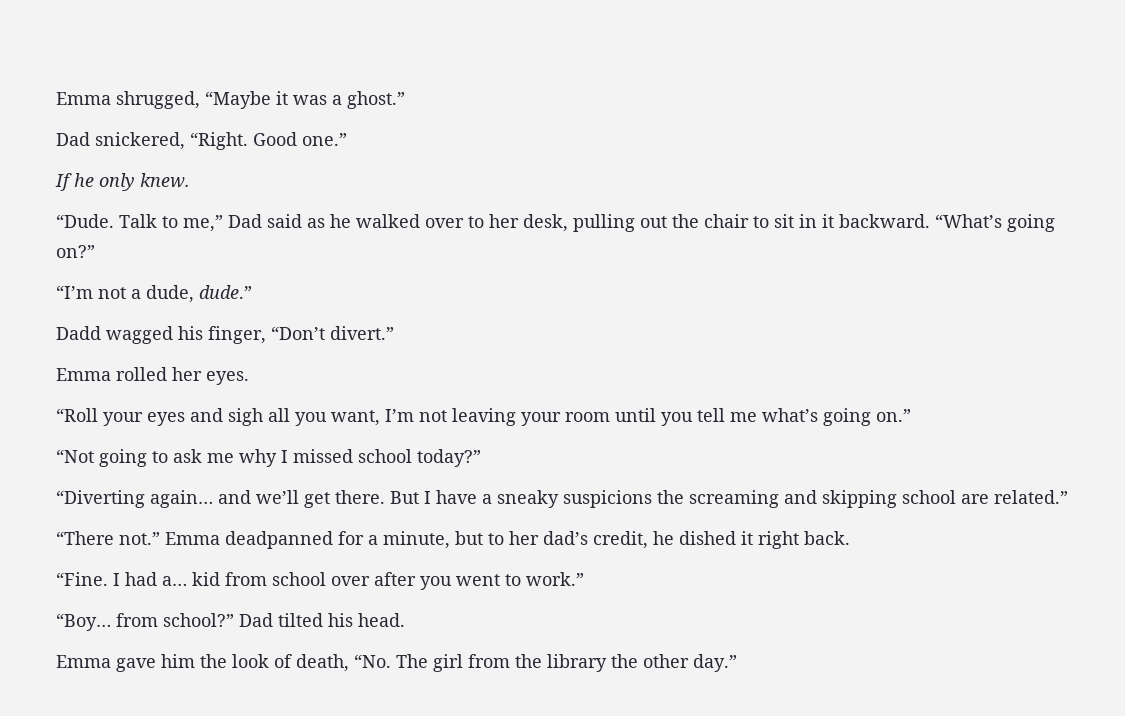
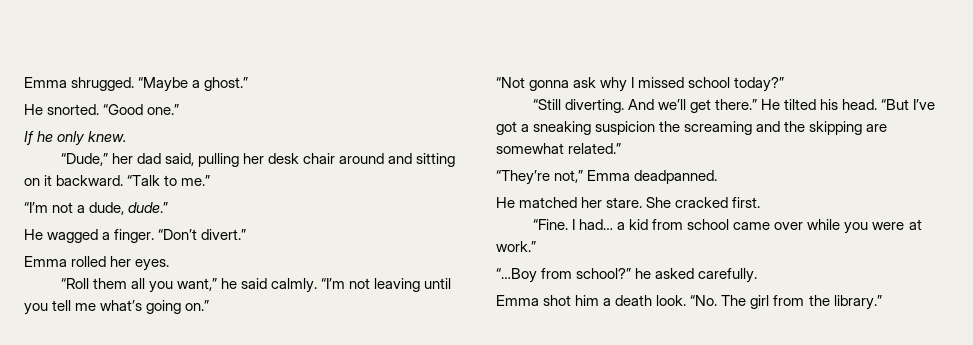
[56,91,405,109] [56,132,297,150] Emma shrugged, “Maybe it was a ghost.” // Dad snickered, “Right. Good -> [24,77,249,92] [24,104,144,115] Emma shrugged. “Maybe a ghost.” // He snorted. “Good
[56,214,1055,232] [56,245,95,258] “Dude. Talk to me,” Dad said as he walked over to her desk, pulling out the chair to sit in it backward. “What’s going on?” -> [60,153,456,167] [24,175,211,186] “Dude,” her dad said, pulling her desk chair around and sitting on it backward. “Talk to me.”
[56,326,266,344] Dadd wagged his finger, -> [24,229,155,243] He wagged a finger.
[103,408,610,426] your eyes and sigh all you want, I’m not leaving your room -> [92,278,421,293] them all you want,” he said calmly. “I’m not leaving
[99,449,234,467] going to ask me -> [529,77,597,91] gonna ask
[56,490,1068,508] [56,531,850,549] “Diverting again… and we’ll get there. But I have a sneaky suspicions the screaming and skipping school are related.” // “There not.” Emma deadpanned for a minute, but to her dad’s credit, he dished it right back. -> [532,99,936,113] [496,121,888,135] [496,143,622,154] [496,170,718,185] [496,197,761,208] “Still diverting. And we’ll get there.” He tilted his head. “But I’ve got a sneaking suspicion the screaming and the skipping are somewhat related.” // “They’re not,” Emma deadpanned. // He matched her stare. She cracked first.
[125,572,187,586] had a… -> [579,219,626,230] had… a
[331,572,521,590] over after you went to -> [733,219,922,234] came over while you were at
[56,613,111,631] “Boy… -> [496,268,537,283] “…Boy
[239,613,405,627] [56,654,349,672] Dad tilted his head. // Emma gave him the look of death, -> [635,268,758,283] [496,295,687,306] he asked carefully. // Emma shot him a death look.
[547,654,737,672] library the other day.” -> [833,295,882,310] library.”

